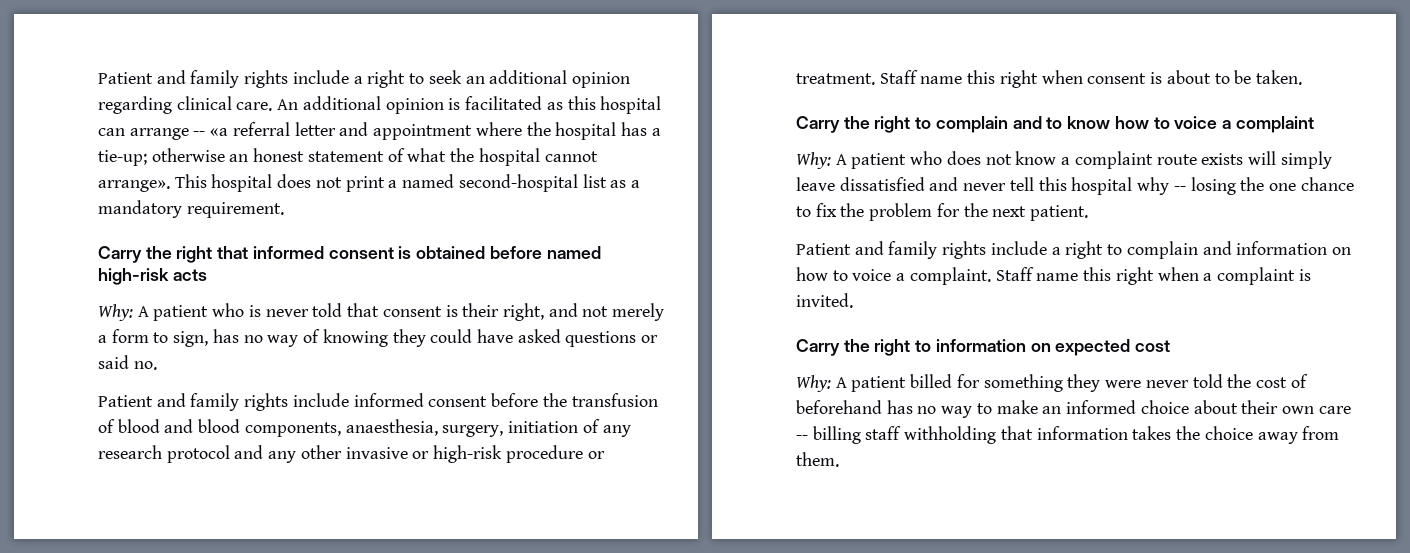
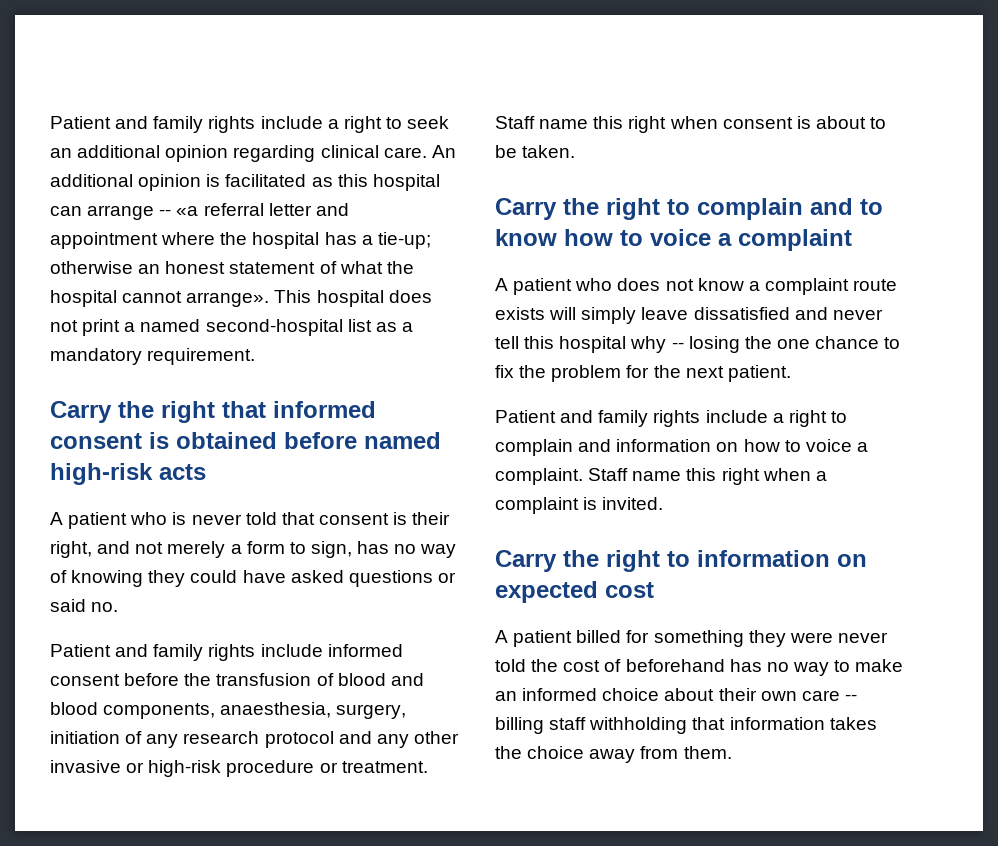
[98,304,133,321] Why: -> (206, 472) none
[796,152,831,169] Why: -> (852, 240) none
[796,375,831,392] Why: -> (654, 590) none

